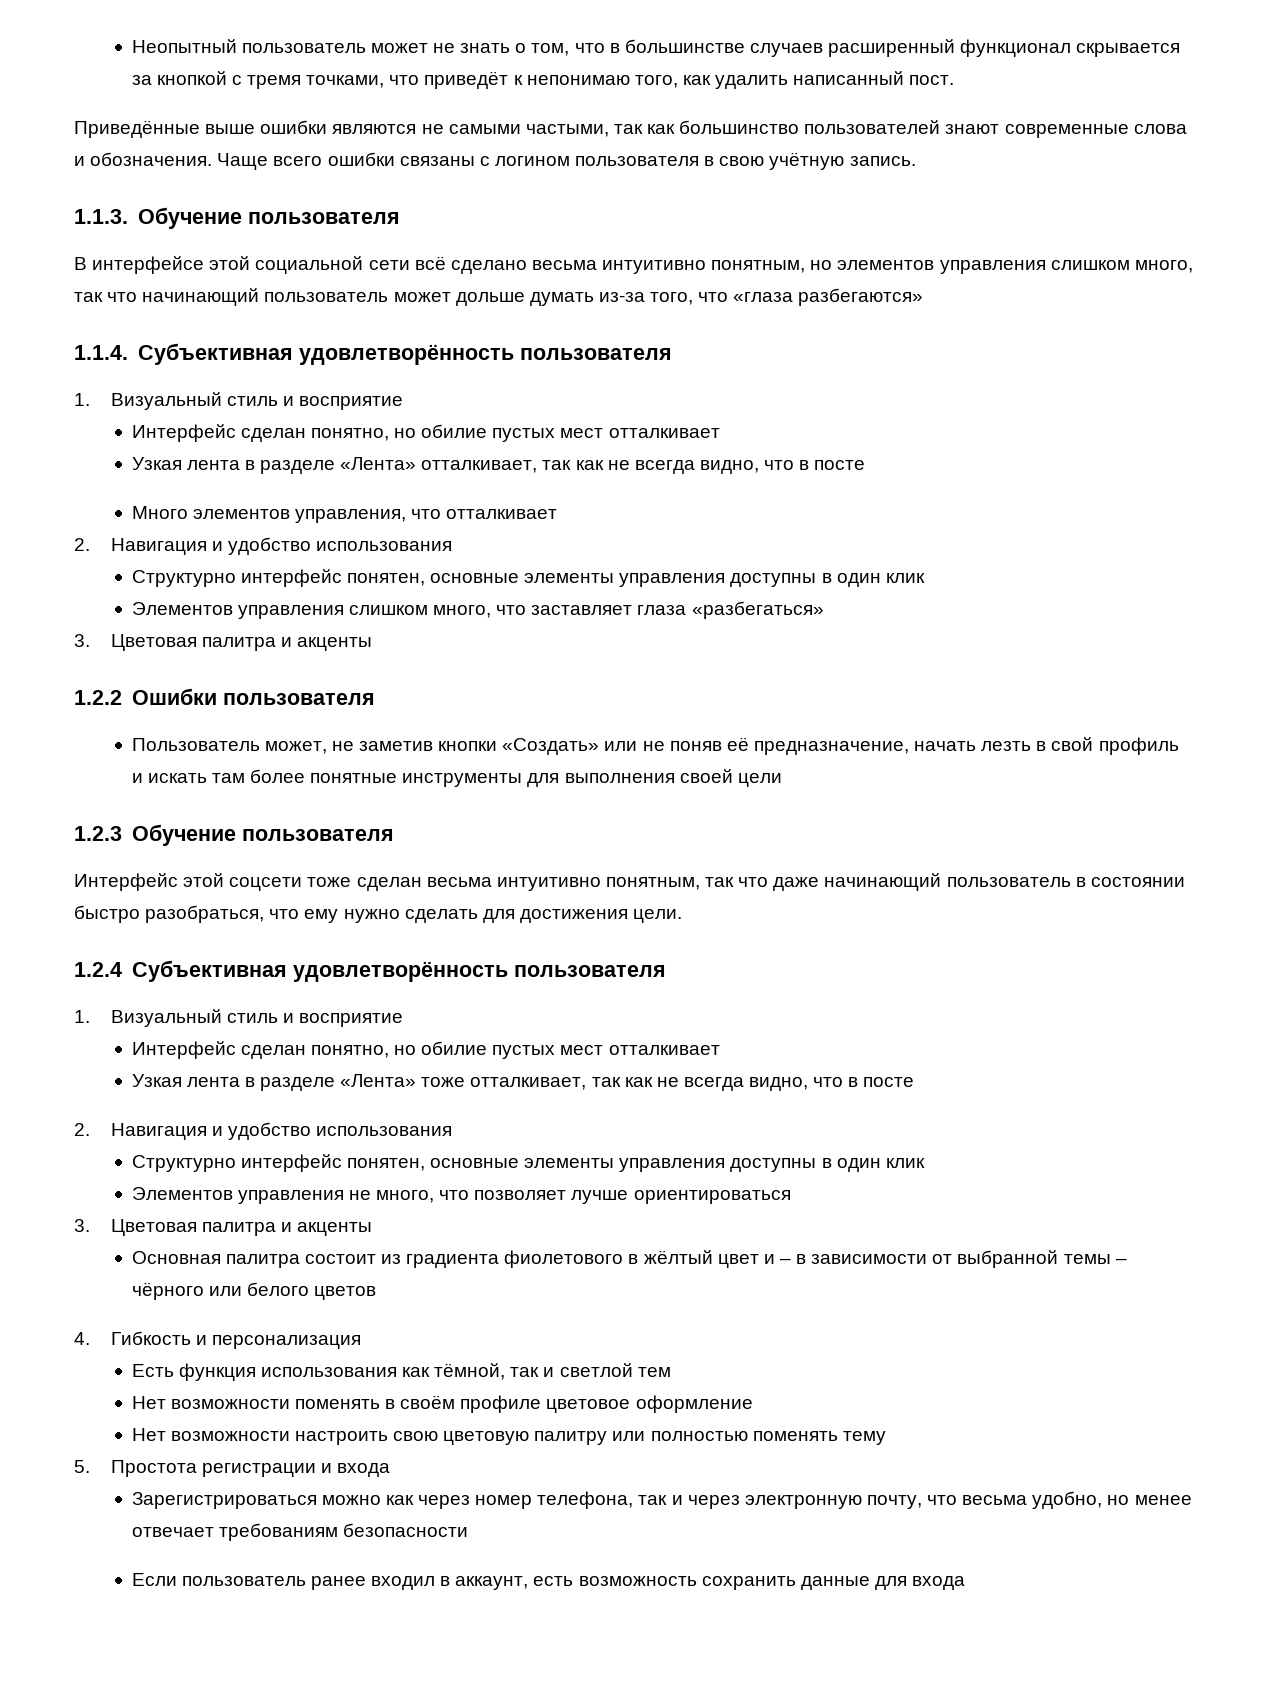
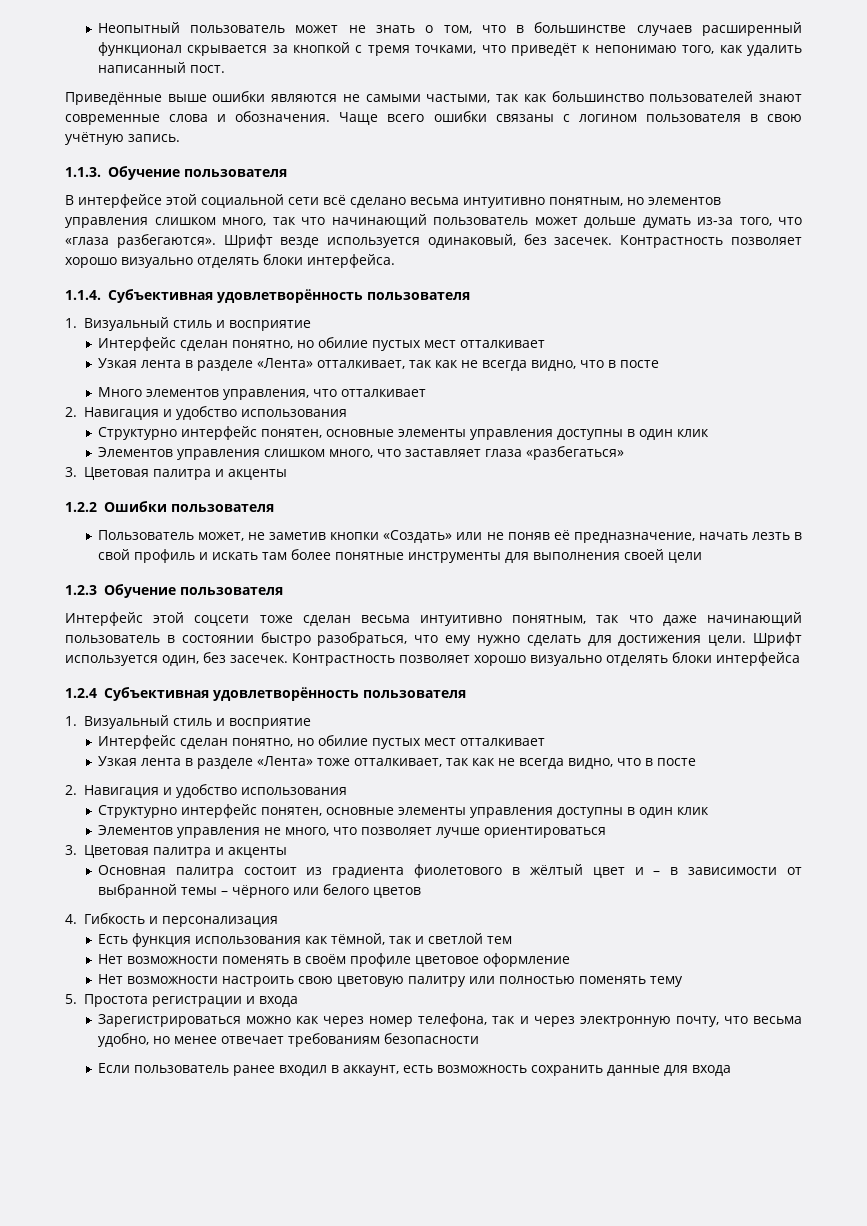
[798,288,924,306] разбегаются» -> [116,234,802,248] [65,254,395,268] разбегаются». Шрифт везде используется одинаковый, без засечек. Контрастность позволяет хорошо визуально отделять блоки интерфейса.
(683, 916) none -> [753,632,803,646] [65,652,800,666] Шрифт используется один, без засечек. Контрастность позволяет хорошо визуально отделять блоки интерфейса

